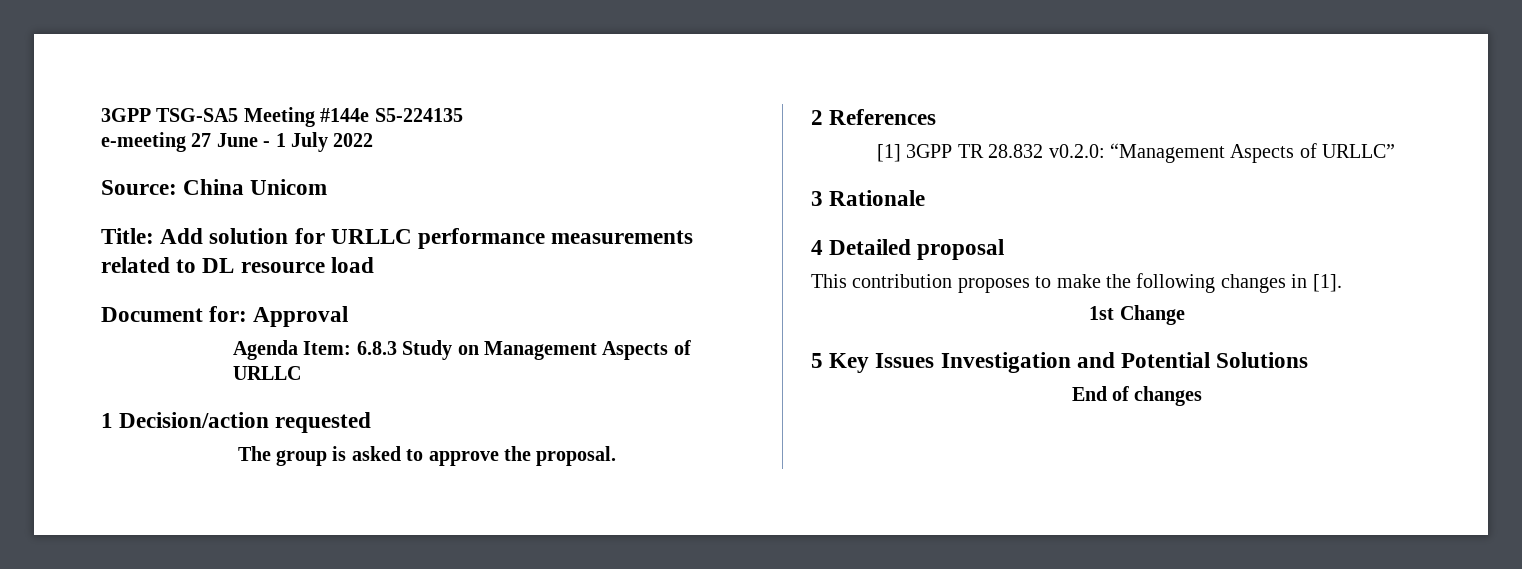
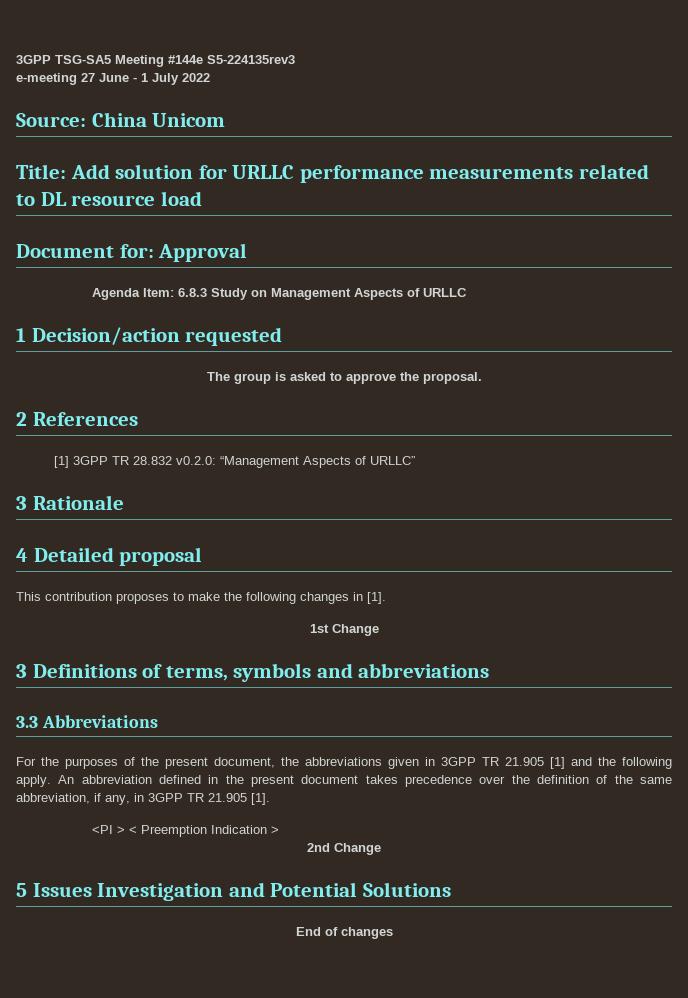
[374,108,463,122] S5-224135 -> [207,55,295,64] S5-224135rev3
(1185, 315) none -> [16,663,490,682] [16,715,158,728] [16,757,672,769] [16,775,673,787] [16,793,270,805] [91,825,279,837] [307,843,381,855] // 3 Definitions of terms, symbols and abbreviations // 3.3 Abbreviations // For the purposes of the present document, the abbreviations given in 3GPP TR 21.905 [1] and the following apply. An abbreviation defined in the present document takes precedence over the definition of the same abbreviation, if any, in 3GPP TR 21.905 [1]. // <PI > < Preemption Indication > // 2nd Change
[829,353,870,373] Key -> (27, 890) none

